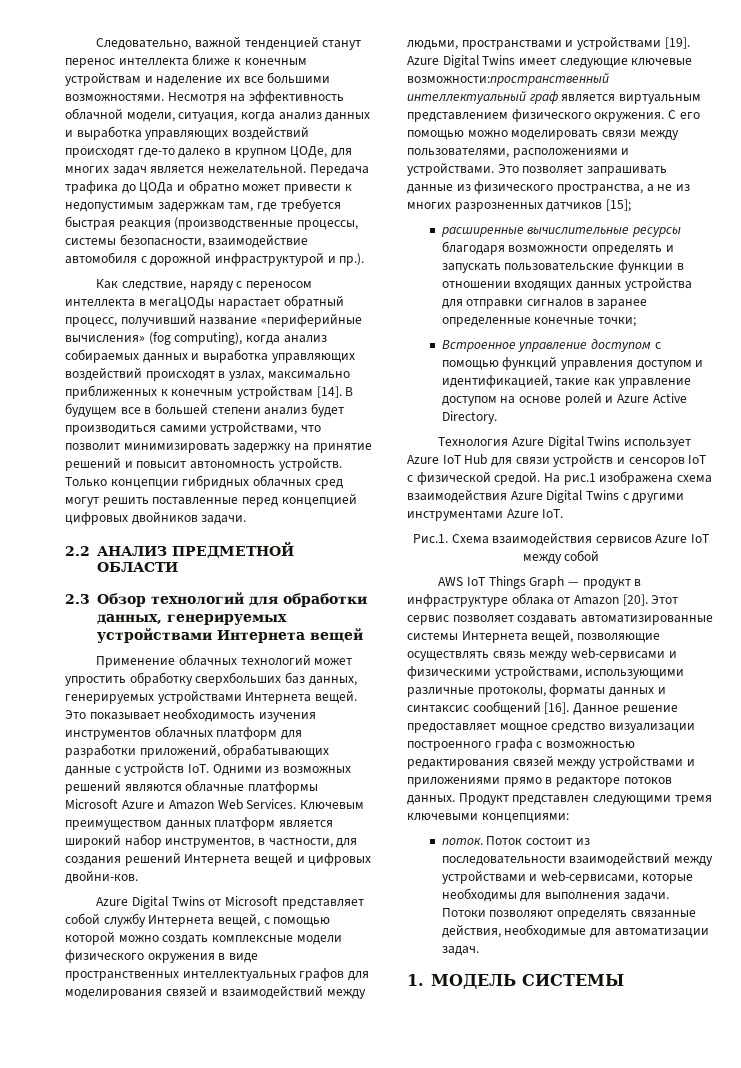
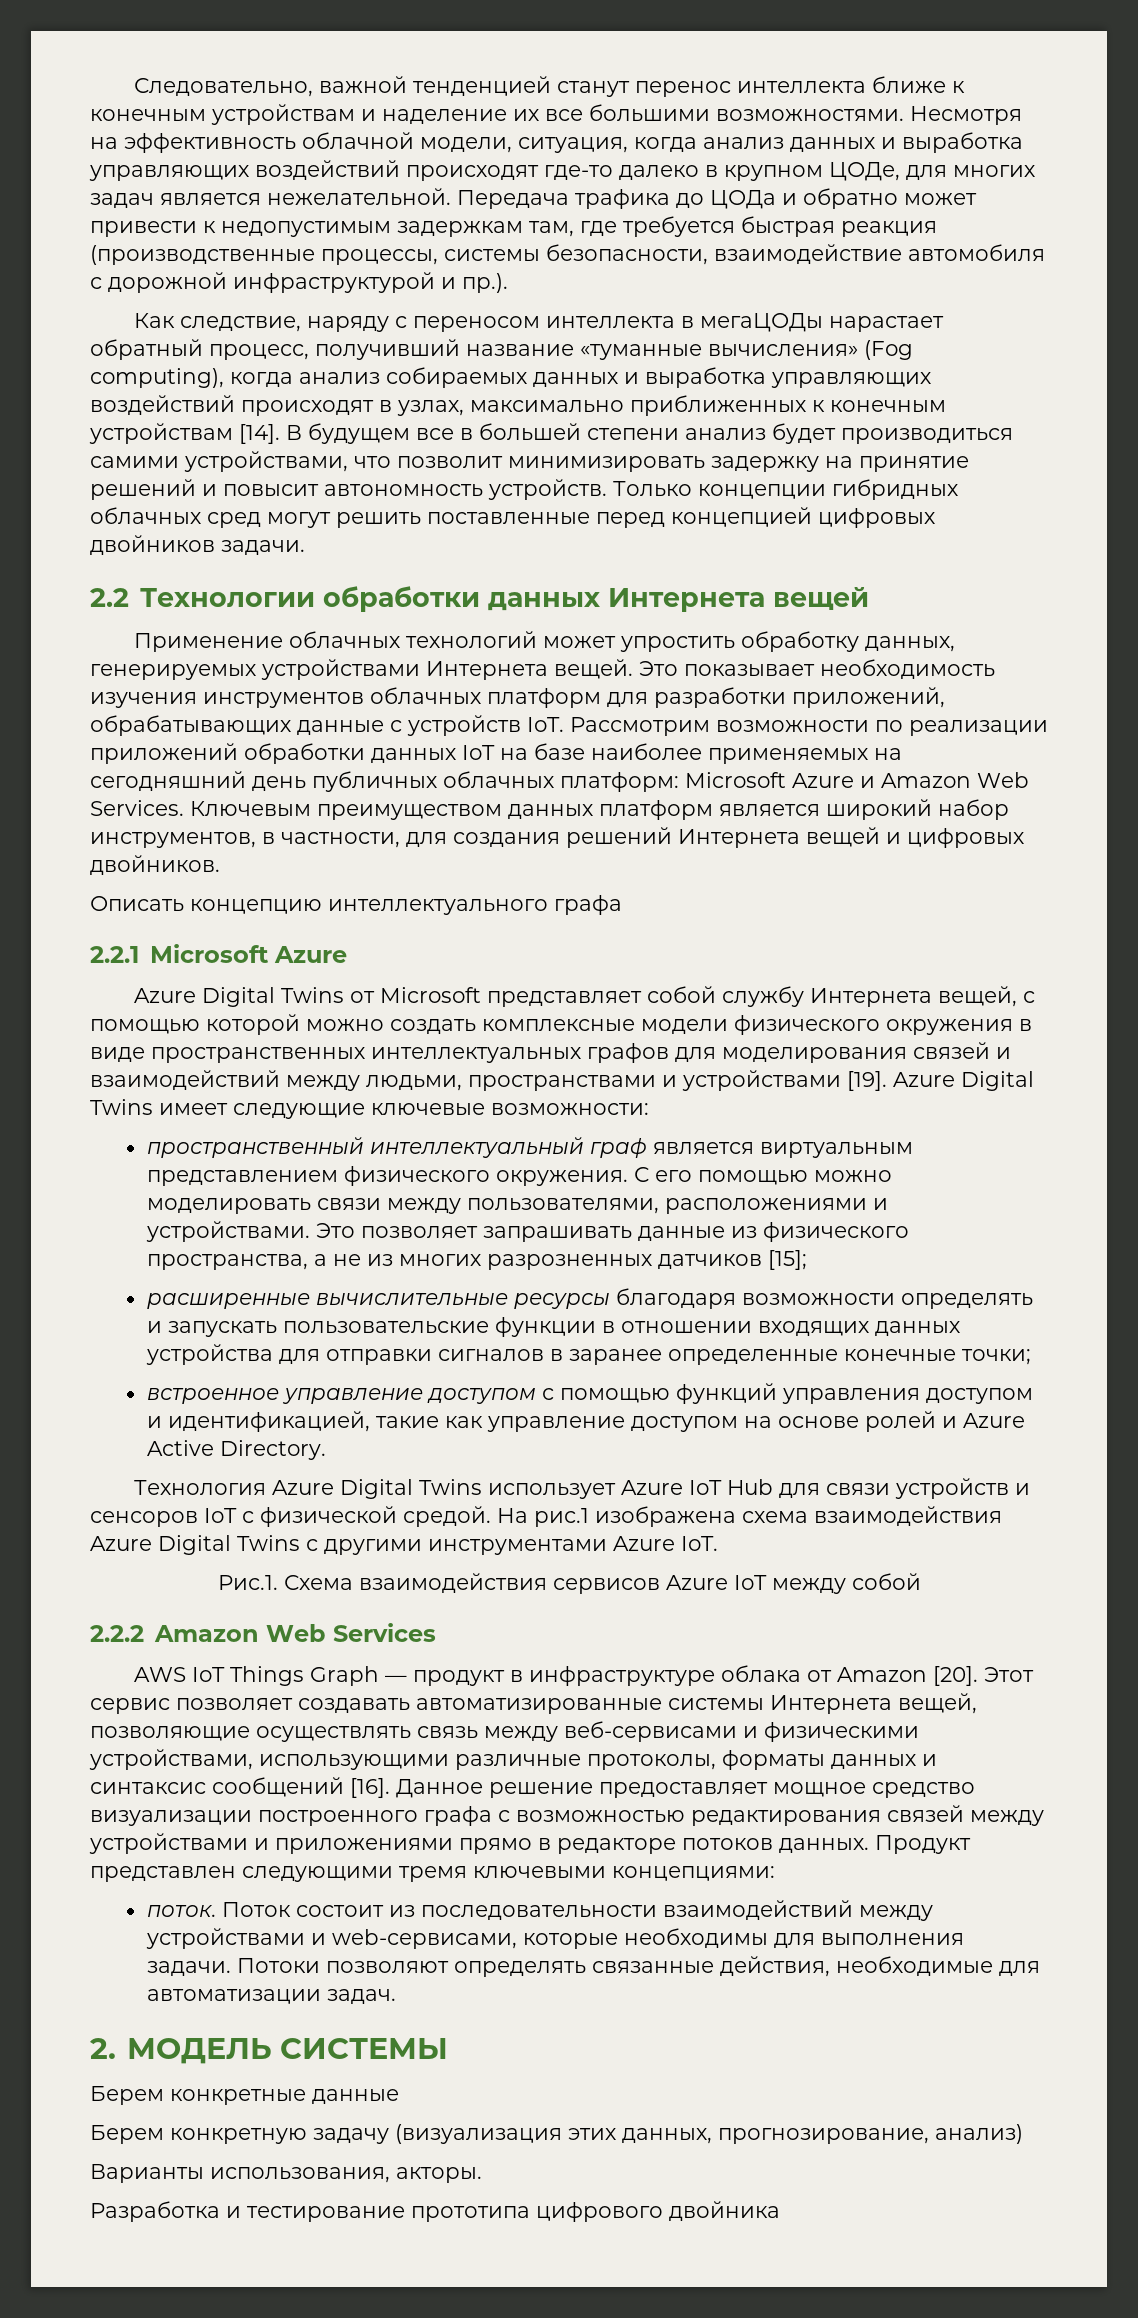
[260,313,362,327] [65,332,171,345] «периферийные вычисления» (fog -> [580,340,913,360] «туманные вычисления» (Fog
[96,542,294,558] [96,562,178,572] [65,592,367,607] [96,614,287,625] [96,628,212,643] АНАЛИЗ ПРЕДМЕТНОЙ ОБЛАСТИ // 2.3 Обзор технологий для обработки данных, генерируемых устройствами -> [139,586,600,612] Технологии обработки данных
[195,672,305,686] сверхбольших баз -> (860, 641) none
[212,764,351,776] [65,780,318,794] Одними из возможных решений являются облачные платформы -> [570,717,1048,736] [90,743,902,764] [90,771,679,792] Рассмотрим возможности по реализации приложений обработки данных IoT на базе наиболее применяемых на сегодняшний день публичных облачных платформ:
[65,870,138,884] двойни-ков. -> [90,855,220,875] [90,895,622,915] [90,944,347,963] двойников. // Описать концепцию интеллектуального графа // 2.2.1 Microsoft Azure
[407,73,609,86] возможности:пространственный -> [491,1103,649,1115] [146,1137,364,1158] возможности: // пространственный
[441,340,516,352] Встроенное -> [146,1388,279,1404] встроенное
(600, 555) none -> [90,1623,436,1642] // 2.2.2 Amazon Web Services
[570,648,665,661] web-сервисами -> [564,1721,737,1742] веб-сервисами
[407,974,424,986] 1. -> [90,2038,116,2059] 2.
(624, 980) none -> [90,2086,399,2105] [90,2124,1023,2144] [90,2164,482,2183] [90,2201,780,2222] // Берем конкретные данные // Берем конкретную задачу (визуализация этих данных, прогнозирование, анализ) // Варианты использования, акторы. // Разработка и тестирование прототипа цифрового двойника

